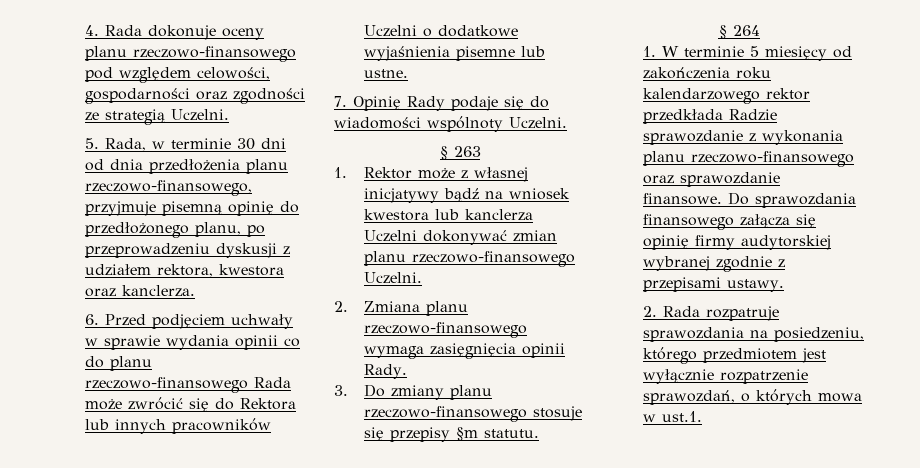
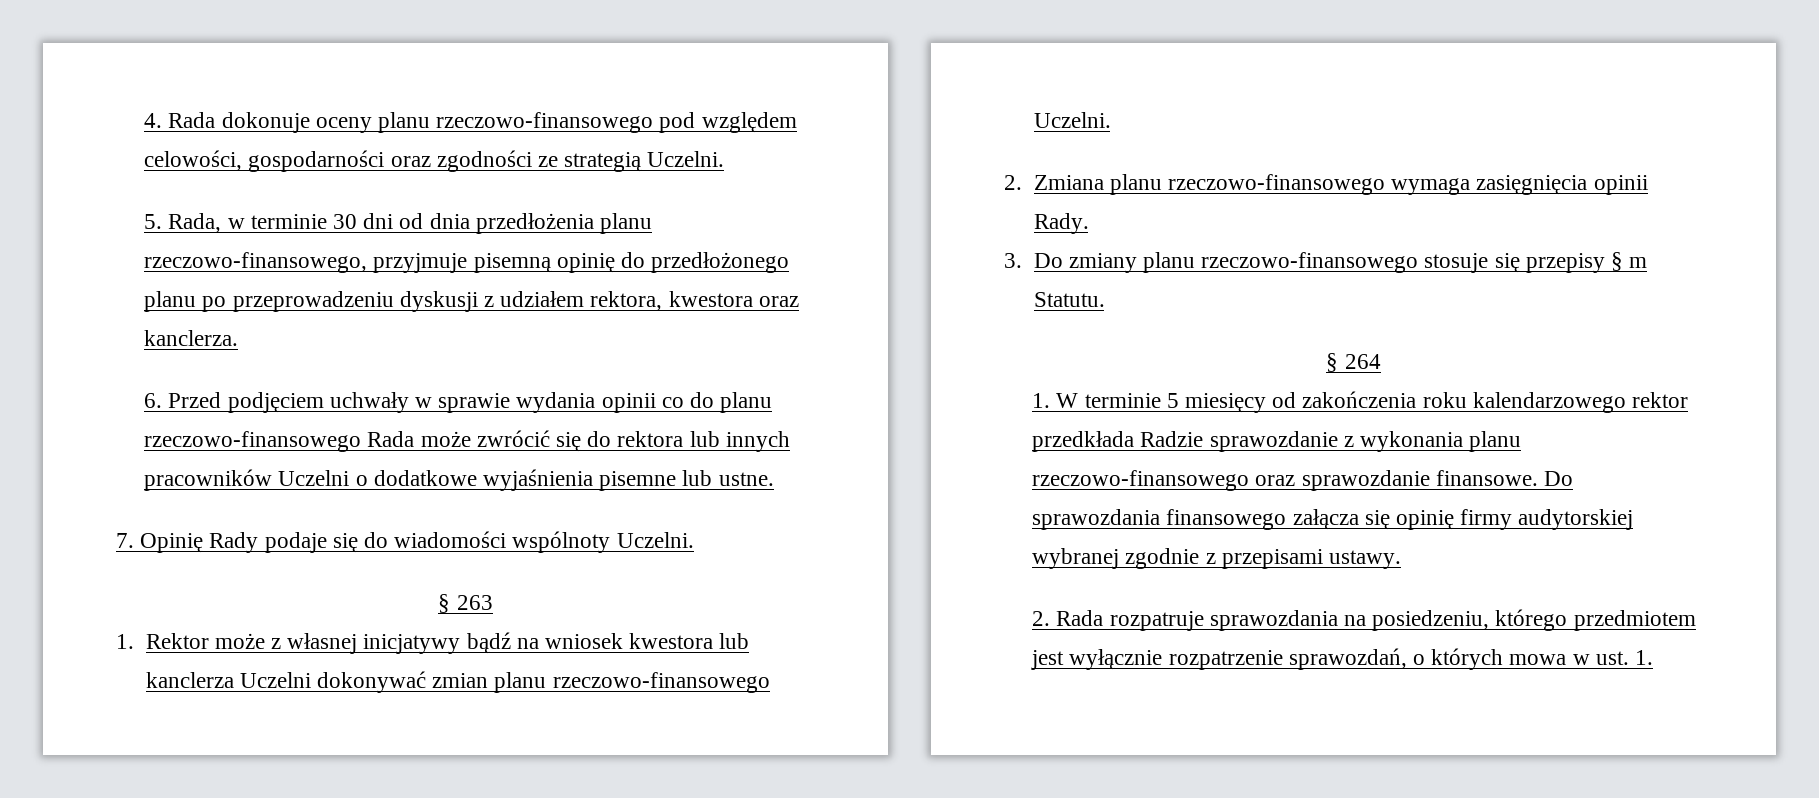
[195,222,242,237] planu, -> [144,291,197,312] planu
[240,398,297,410] Rektora -> [617,431,684,447] rektora
[456,427,540,441] §m statutu. -> [1610,252,1648,271] [1033,292,1105,307] § m Statutu.
[662,411,703,422] ust.1. -> [1595,650,1654,665] ust. 1.

